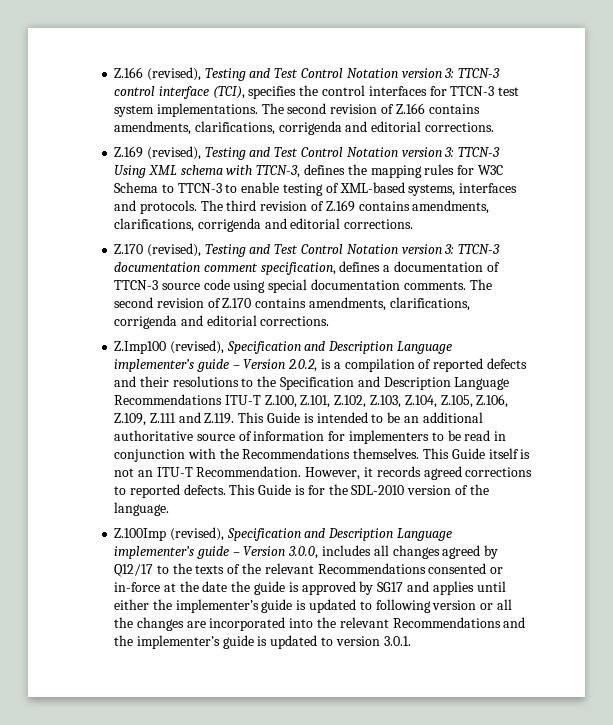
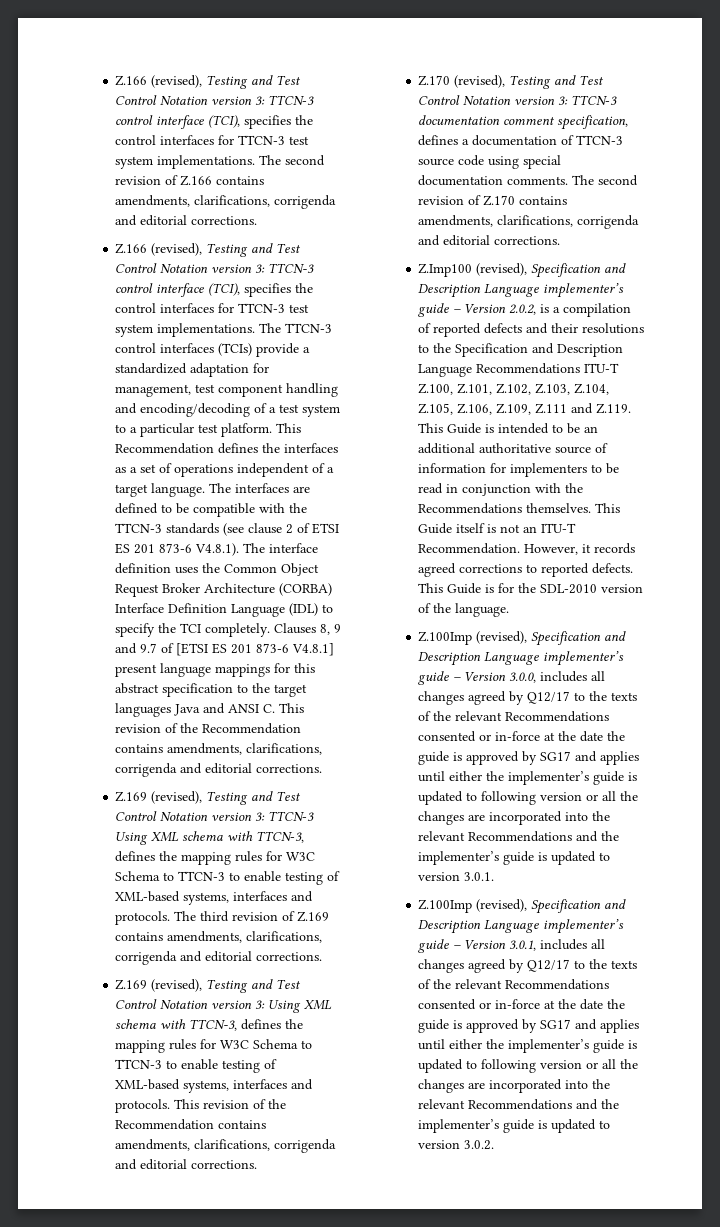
(495, 127) none -> [115,243,302,257] [115,263,315,273] [115,283,314,297] [115,303,310,313] [115,323,333,337] [115,343,311,357] [115,363,270,377] [115,383,339,397] [115,403,341,417] [115,423,302,437] [115,443,339,454] [115,463,335,477] [115,483,311,497] [115,503,308,517] [115,523,340,536] [115,543,319,556] [115,563,320,576] [115,583,333,597] [115,603,334,617] [115,623,342,637] [115,643,335,656] [115,663,316,677] [115,683,308,697] [115,703,305,717] [115,723,302,734] [115,743,323,755] [115,763,323,777] // Z.166 (revised), Testing and Test Control Notation version 3: TTCN-3 control interface (TCI), specifies the control interfaces for TTCN-3 test system implementations. The TTCN-3 control interfaces (TCIs) provide a standardized adaptation for management, test component handling and encoding/decoding of a test system to a particular test platform. This Recommendation defines the interfaces as a set of operations independent of a target language. The interfaces are defined to be compatible with the TTCN-3 standards (see clause 2 of ETSI ES 201 873-6 V4.8.1). The interface definition uses the Common Object Request Broker Architecture (CORBA) Interface Definition Language (IDL) to specify the TCI completely. Clauses 8, 9 and 9.7 of [ETSI ES 201 873-6 V4.8.1] present language mappings for this abstract specification to the target languages Java and ANSI C. This revision of the Recommendation contains amendments, clarifications, corrigenda and editorial corrections.
(414, 224) none -> [115,979,302,993] [115,999,333,1013] [115,1019,304,1031] [115,1039,313,1053] [115,1059,278,1073] [115,1079,314,1093] [115,1099,287,1113] [115,1119,267,1130] [115,1139,337,1153] [115,1159,258,1170] // Z.169 (revised), Testing and Test Control Notation version 3: Using XML schema with TTCN-3, defines the mapping rules for W3C Schema to TTCN-3 to enable testing of XML-based systems, interfaces and protocols. This revision of the Recommendation contains amendments, clarifications, corrigenda and editorial corrections.
(411, 641) none -> [418,899,627,914] [418,919,625,934] [418,939,606,953] [418,959,638,973] [418,979,610,990] [418,999,626,1010] [418,1019,640,1033] [418,1039,638,1053] [418,1059,639,1073] [418,1079,611,1093] [418,1099,620,1110] [418,1119,611,1133] [418,1140,495,1150] // Z.100Imp (revised), Specification and Description Language implementer’s guide – Version 3.0.1, includes all changes agreed by Q12/17 to the texts of the relevant Recommendations consented or in-force at the date the guide is approved by SG17 and applies until either the implementer’s guide is updated to following version or all the changes are incorporated into the relevant Recommendations and the implementer’s guide is updated to version 3.0.2.

